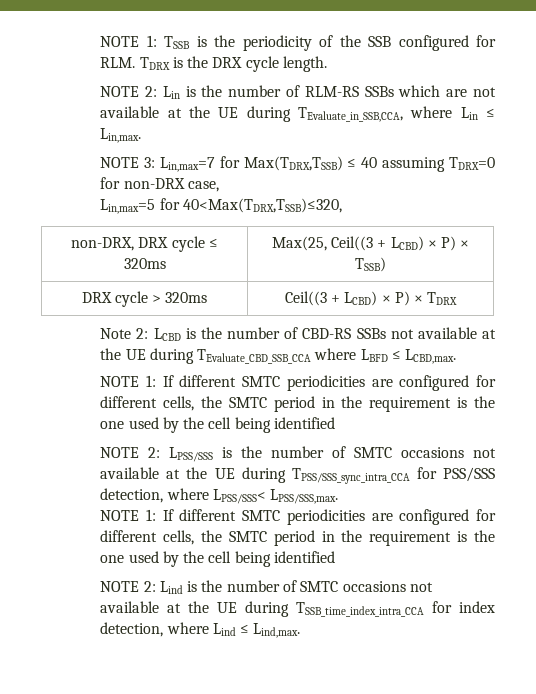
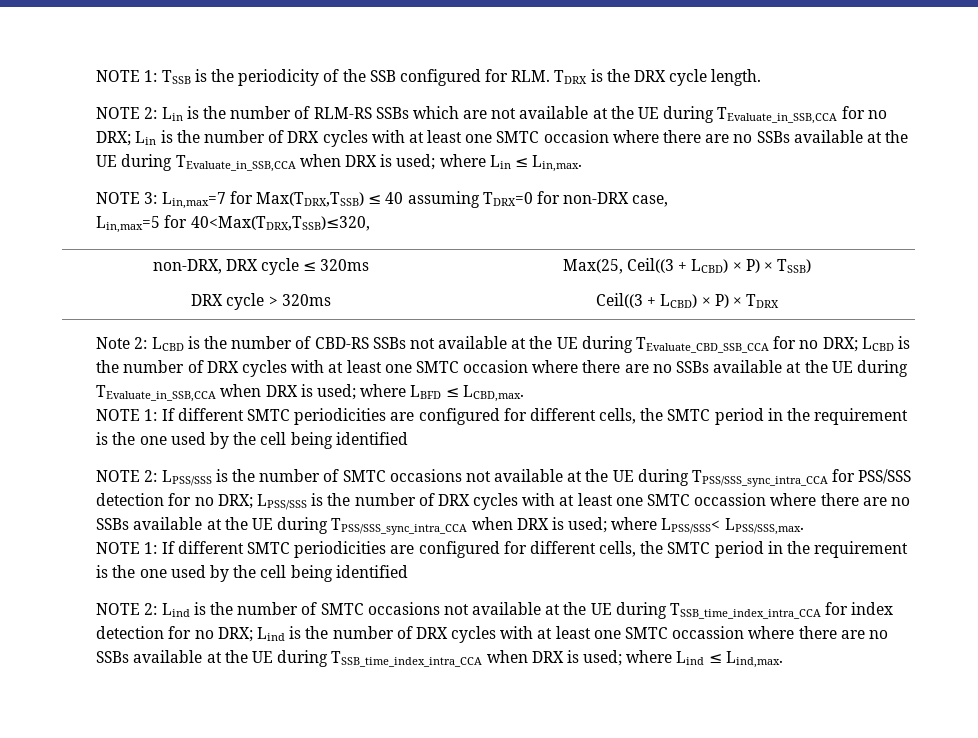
[297,107,403,122] TEvaluate_in_SSB,CCA, -> [717,106,887,124] [96,130,909,147] [96,154,436,172] TEvaluate_in_SSB,CCA for no DRX; Lin is the number of DRX cycles with at least one SMTC occasion where there are no SSBs available at the UE during TEvaluate_in_SSB,CCA when DRX is used;
(312, 356) none -> [773,336,910,352] [96,360,908,377] [96,384,357,402] for no DRX; LCBD is the number of DRX cycles with at least one SMTC occasion where there are no SSBs available at the UE during TEvaluate_in_SSB,CCA when DRX is used;
[100,488,164,503] detection, -> [96,493,910,510] [96,517,608,535] detection for no DRX; LPSS/SSS is the number of DRX cycles with at least one SMTC occassion where there are no SSBs available at the UE during TPSS/SSS_sync_intra_CCA when DRX is used;
[100,622,164,637] detection, -> [96,626,888,643] [96,650,623,667] detection for no DRX; Lind is the number of DRX cycles with at least one SMTC occassion where there are no SSBs available at the UE during TSSB_time_index_intra_CCA when DRX is used;

